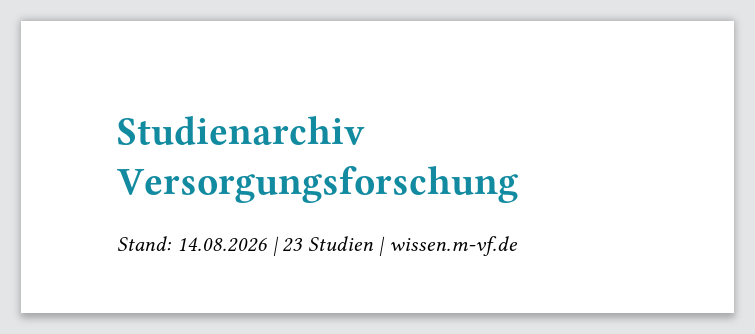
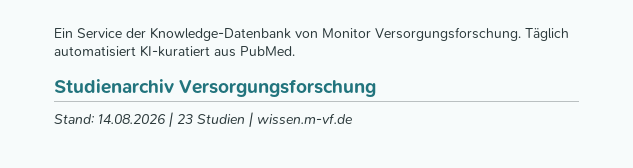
(117, 130) none -> [54,27,569,41] [54,45,295,57] Ein Service der Knowledge-Datenbank von Monitor Versorgungsforschung. Täglich automatisiert KI-kuratiert aus PubMed. //

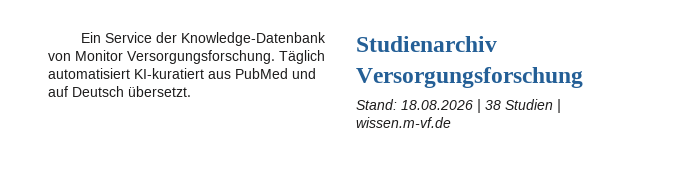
[240,46,295,56] PubMed. -> [235,68,316,79] [48,86,191,97] PubMed und auf Deutsch übersetzt.
[98,112,193,127] 14.08.2026 | 23 -> [401,99,501,113] 18.08.2026 | 38

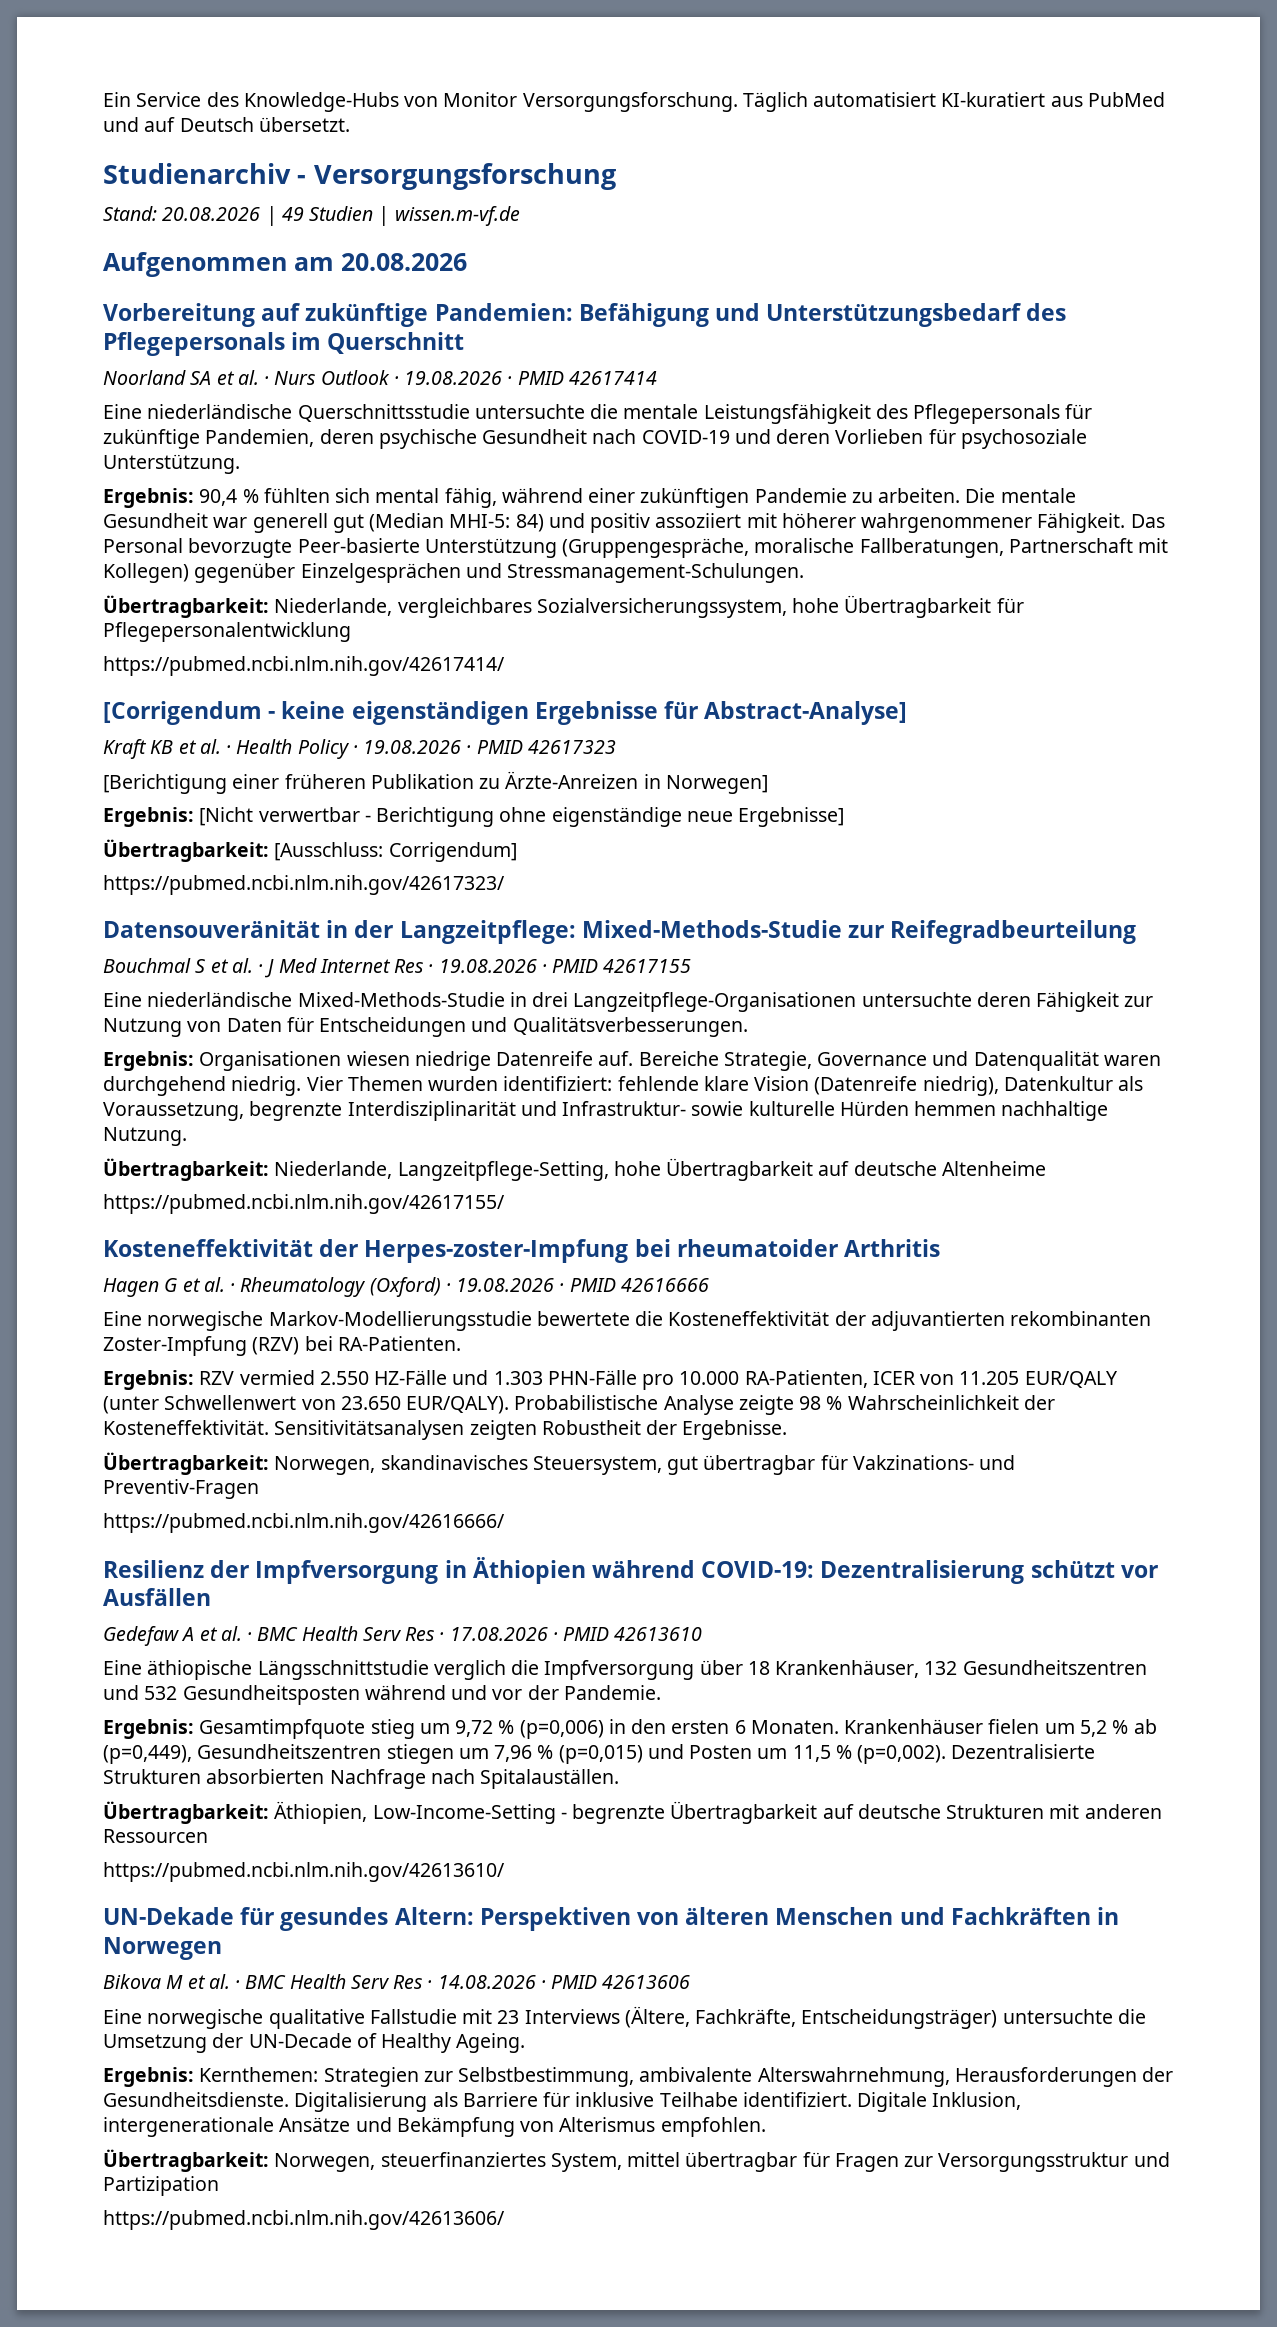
[155,32,326,46] der Knowledge-Datenbank -> [206,92,399,112] des Knowledge-Hubs
(497, 44) none -> [297,175,307,184] -
[401,99,501,113] 18.08.2026 | 38 -> [162,206,304,226] 20.08.2026 | 49
(451, 122) none -> [103,252,467,277] [103,303,1067,327] [103,332,465,356] [103,370,657,385] [103,404,1093,424] [103,429,1087,449] [103,454,240,474] [103,488,1076,508] [103,513,1165,533] [103,538,1169,558] [103,563,805,583] [103,595,1024,618] [103,622,351,642] [103,656,505,676] [103,701,908,725] [103,739,616,759] [103,771,768,794] [103,807,845,827] [103,839,517,862] [103,875,505,895] [103,920,1137,944] [103,958,692,978] [103,992,1154,1012] [103,1017,748,1037] [103,1051,1161,1071] [103,1076,1144,1096] [103,1101,1109,1121] [103,1127,187,1146] [103,1158,1046,1181] [103,1194,505,1214] [103,1239,941,1263] [103,1277,709,1297] [103,1311,1152,1331] [103,1336,461,1356] [103,1370,1118,1390] [103,1395,1055,1415] [103,1420,788,1440] [103,1452,1016,1475] [103,1479,259,1499] [103,1513,505,1533] [103,1556,1158,1584] [103,1588,211,1606] [103,1626,703,1646] [103,1660,1147,1680] [103,1685,661,1705] [103,1719,1157,1739] [103,1744,1096,1764] [103,1769,620,1789] [103,1801,1162,1824] [103,1829,208,1843] [103,1862,505,1882] [103,1907,1120,1931] [103,1937,222,1960] [103,1974,691,1989] [103,2006,1146,2029] [103,2033,526,2053] [103,2067,1174,2087] [103,2092,1022,2112] [103,2117,766,2137] [103,2149,1170,2172] [103,2176,219,2196] [103,2210,505,2230] // Aufgenommen am 20.08.2026 // Vorbereitung auf zukünftige Pandemien: Befähigung und Unterstützungsbedarf des Pflegepersonals im Querschnitt // Noorland SA et al. · Nurs Outlook · 19.08.2026 · PMID 42617414 // Eine niederländische Querschnittsstudie untersuchte die mentale Leistungsfähigkeit des Pflegepersonals für zukünftige Pandemien, deren psychische Gesundheit nach COVID-19 und deren Vorlieben für psychosoziale Unterstützung. // Ergebnis: 90,4 % fühlten sich mental fähig, während einer zukünftigen Pandemie zu arbeiten. Die mentale Gesundheit war generell gut (Median MHI-5: 84) und positiv assoziiert mit höherer wahrgenommener Fähigkeit. Das Personal bevorzugte Peer-basierte Unterstützung (Gruppengespräche, moralische Fallberatungen, Partnerschaft mit Kollegen) gegenüber Einzelgesprächen und Stressmanagement-Schulungen. // Übertragbarkeit: Niederlande, vergleichbares Sozialversicherungssystem, hohe Übertragbarkeit für Pflegepersonalentwicklung // https://pubmed.ncbi.nlm.nih.gov/42617414/ // [Corrigendum - keine eigenständigen Ergebnisse für Abstract-Analyse] // Kraft KB et al. · Health Policy · 19.08.2026 · PMID 42617323 // [Berichtigung einer früheren Publikation zu Ärzte-Anreizen in Norwegen] // Ergebnis: [Nicht verwertbar - Berichtigung ohne eigenständige neue Ergebnisse] // Übertragbarkeit: [Ausschluss: Corrigendum] // https://pubmed.ncbi.nlm.nih.gov/42617323/ // Datensouveränität in der Langzeitpflege: Mixed-Methods-Studie zur Reifegradbeurteilung // Bouchmal S et al. · J Med Internet Res · 19.08.2026 · PMID 42617155 // Eine niederländische Mixed-Methods-Studie in drei Langzeitpflege-Organisationen untersuchte deren Fähigkeit zur Nutzung von Daten für Entscheidungen und Qualitätsverbesserungen. // Ergebnis: Organisationen wiesen niedrige Datenreife auf. Bereiche Strategie, Governance und Datenqualität waren durchgehend niedrig. Vier Themen wurden identifiziert: fehlende klare Vision (Datenreife niedrig), Datenkultur als Voraussetzung, begrenzte Interdisziplinarität und Infrastruktur- sowie kulturelle Hürden hemmen nachhaltige Nutzung. // Übertragbarkeit: Niederlande, Langzeitpflege-Setting, hohe Übertragbarkeit auf deutsche Altenheime // https://pubmed.ncbi.nlm.nih.gov/42617155/ // Kosteneffektivität der Herpes-zoster-Impfung bei rheumatoider Arthritis // Hagen G et al. · Rheumatology (Oxford) · 19.08.2026 · PMID 42616666 // Eine norwegische Markov-Modellierungsstudie bewertete die Kosteneffektivität der adjuvantierten rekombinanten Zoster-Impfung (RZV) bei RA-Patienten. // Ergebnis: RZV vermied 2.550 HZ-Fälle und 1.303 PHN-Fälle pro 10.000 RA-Patienten, ICER von 11.205 EUR/QALY (unter Schwellenwert von 23.650 EUR/QALY). Probabilistische Analyse zeigte 98 % Wahrscheinlichkeit der Kosteneffektivität. Sensitivitätsanalysen zeigten Robustheit der Ergebnisse. // Übertragbarkeit: Norwegen, skandinavisches Steuersystem, gut übertragbar für Vakzinations- und Preventiv-Fragen // https://pubmed.ncbi.nlm.nih.gov/42616666/ // Resilienz der Impfversorgung in Äthiopien während COVID-19: Dezentralisierung schützt vor Ausfällen // Gedefaw A et al. · BMC Health Serv Res · 17.08.2026 · PMID 42613610 // Eine äthiopische Längsschnittstudie verglich die Impfversorgung über 18 Krankenhäuser, 132 Gesundheitszentren und 532 Gesundheitsposten während und vor der Pandemie. // Ergebnis: Gesamtimpfquote stieg um 9,72 % (p=0,006) in den ersten 6 Monaten. Krankenhäuser fielen um 5,2 % ab (p=0,449), Gesundheitszentren stiegen um 7,96 % (p=0,015) und Posten um 11,5 % (p=0,002). Dezentralisierte Strukturen absorbierten Nachfrage nach Spitalauställen. // Übertragbarkeit: Äthiopien, Low-Income-Setting - begrenzte Übertragbarkeit auf deutsche Strukturen mit anderen Ressourcen // https://pubmed.ncbi.nlm.nih.gov/42613610/ // UN-Dekade für gesundes Altern: Perspektiven von älteren Menschen und Fachkräften in Norwegen // Bikova M et al. · BMC Health Serv Res · 14.08.2026 · PMID 42613606 // Eine norwegische qualitative Fallstudie mit 23 Interviews (Ältere, Fachkräfte, Entscheidungsträger) untersuchte die Umsetzung der UN-Decade of Healthy Ageing. // Ergebnis: Kernthemen: Strategien zur Selbstbestimmung, ambivalente Alterswahrnehmung, Herausforderungen der Gesundheitsdienste. Digitalisierung als Barriere für inklusive Teilhabe identifiziert. Digitale Inklusion, intergenerationale Ansätze und Bekämpfung von Alterismus empfohlen. // Übertragbarkeit: Norwegen, steuerfinanziertes System, mittel übertragbar für Fragen zur Versorgungsstruktur und Partizipation // https://pubmed.ncbi.nlm.nih.gov/42613606/

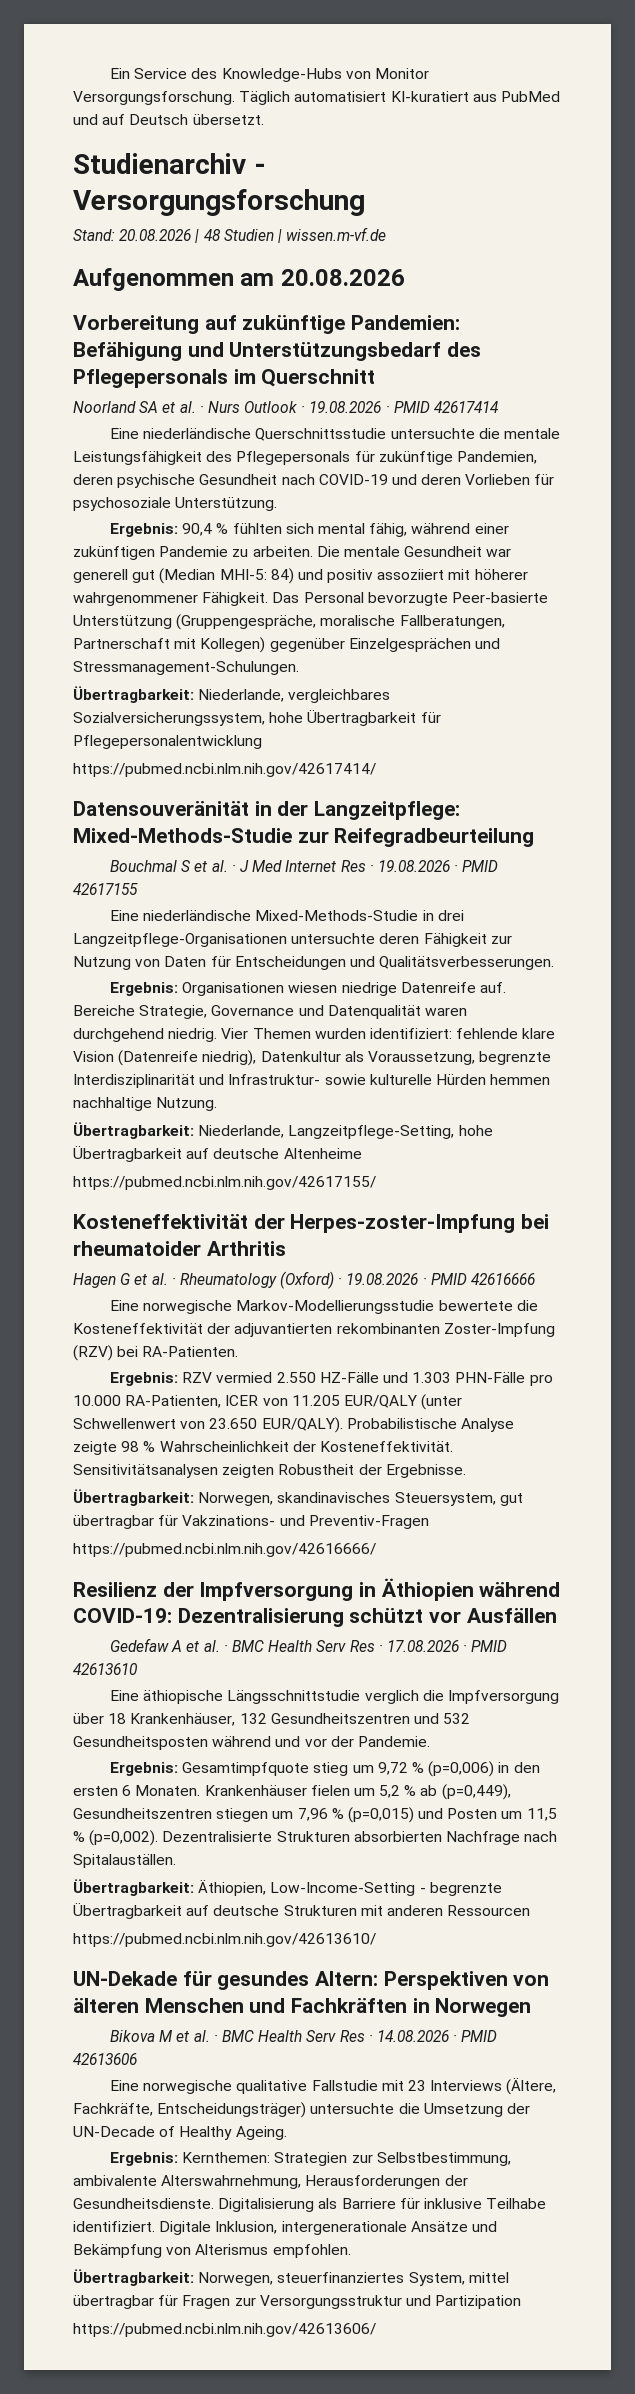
[281,207,304,221] 49 -> [203,229,221,241] 48
[103,701,908,725] [103,739,616,759] [103,771,768,794] [103,807,845,827] [103,839,517,862] [103,875,505,895] // [Corrigendum - keine eigenständigen Ergebnisse für Abstract-Analyse] // Kraft KB et al. · Health Policy · 19.08.2026 · PMID 42617323 // [Berichtigung einer früheren Publikation zu Ärzte-Anreizen in Norwegen] // Ergebnis: [Nicht verwertbar - Berichtigung ohne eigenständige neue Ergebnisse] // Übertragbarkeit: [Ausschluss: Corrigendum] // https://pubmed.ncbi.nlm.nih.gov/42617323/ -> (376, 770) none

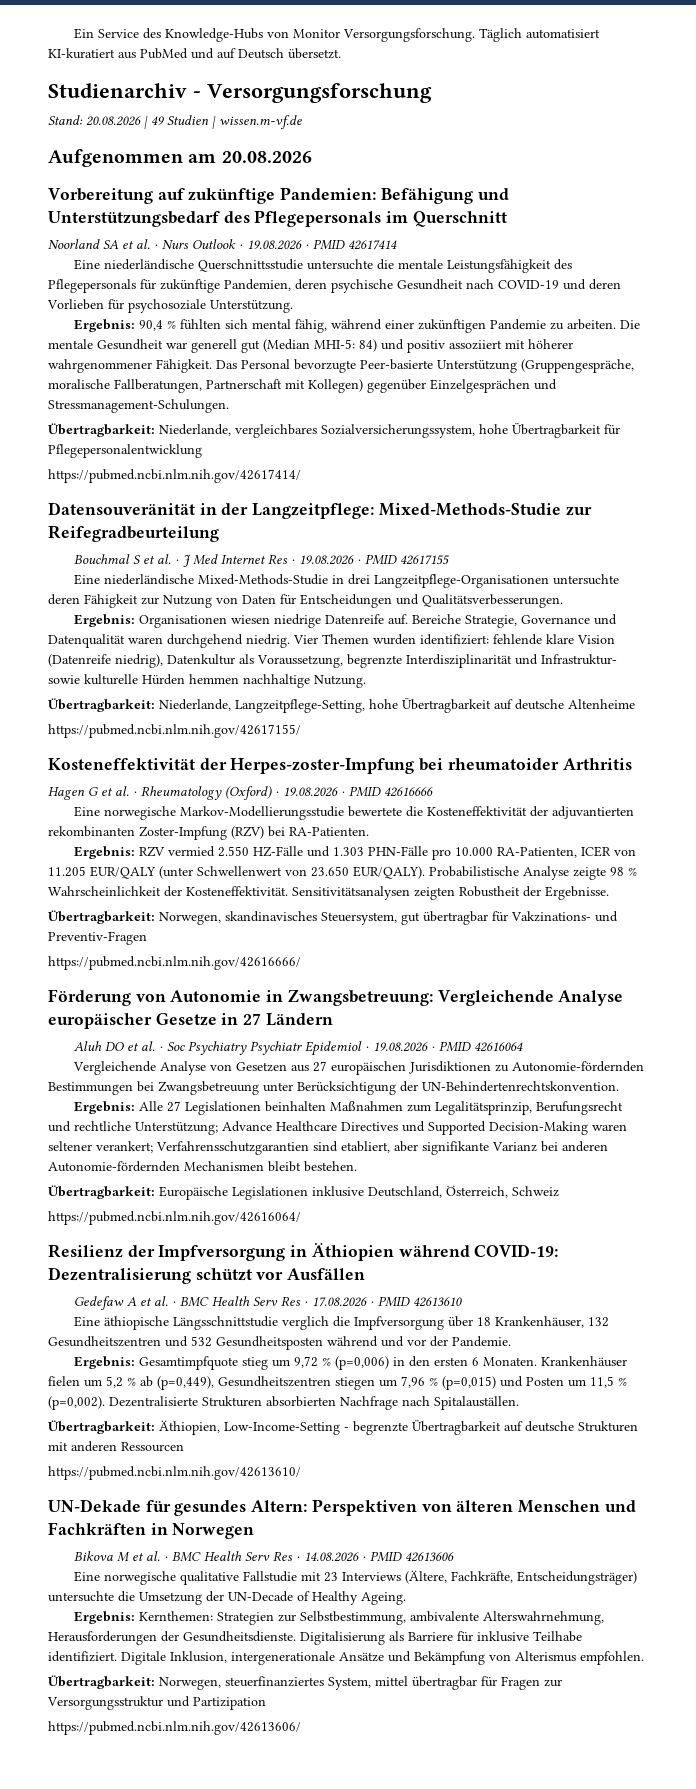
[203,229,221,241] 48 -> [151,116,165,125] 49
(376, 1550) none -> [48,989,624,1006] [48,1013,333,1029] [74,1041,524,1056] [73,1061,645,1075] [48,1081,619,1095] [74,1101,624,1115] [48,1121,627,1135] [48,1141,608,1155] [48,1161,357,1172] [48,1185,559,1200] [48,1211,301,1225] // Förderung von Autonomie in Zwangsbetreuung: Vergleichende Analyse europäischer Gesetze in 27 Ländern // Aluh DO et al. · Soc Psychiatry Psychiatr Epidemiol · 19.08.2026 · PMID 42616064 // Vergleichende Analyse von Gesetzen aus 27 europäischen Jurisdiktionen zu Autonomie-fördernden Bestimmungen bei Zwangsbetreuung unter Berücksichtigung der UN-Behindertenrechtskonvention. // Ergebnis: Alle 27 Legislationen beinhalten Maßnahmen zum Legalitätsprinzip, Berufungsrecht und rechtliche Unterstützung; Advance Healthcare Directives und Supported Decision-Making waren seltener verankert; Verfahrensschutzgarantien sind etabliert, aber signifikante Varianz bei anderen Autonomie-fördernden Mechanismen bleibt bestehen. // Übertragbarkeit: Europäische Legislationen inklusive Deutschland, Österreich, Schweiz // https://pubmed.ncbi.nlm.nih.gov/42616064/

